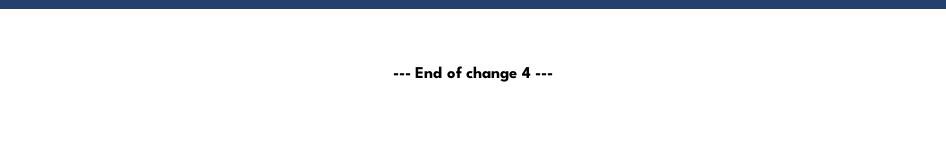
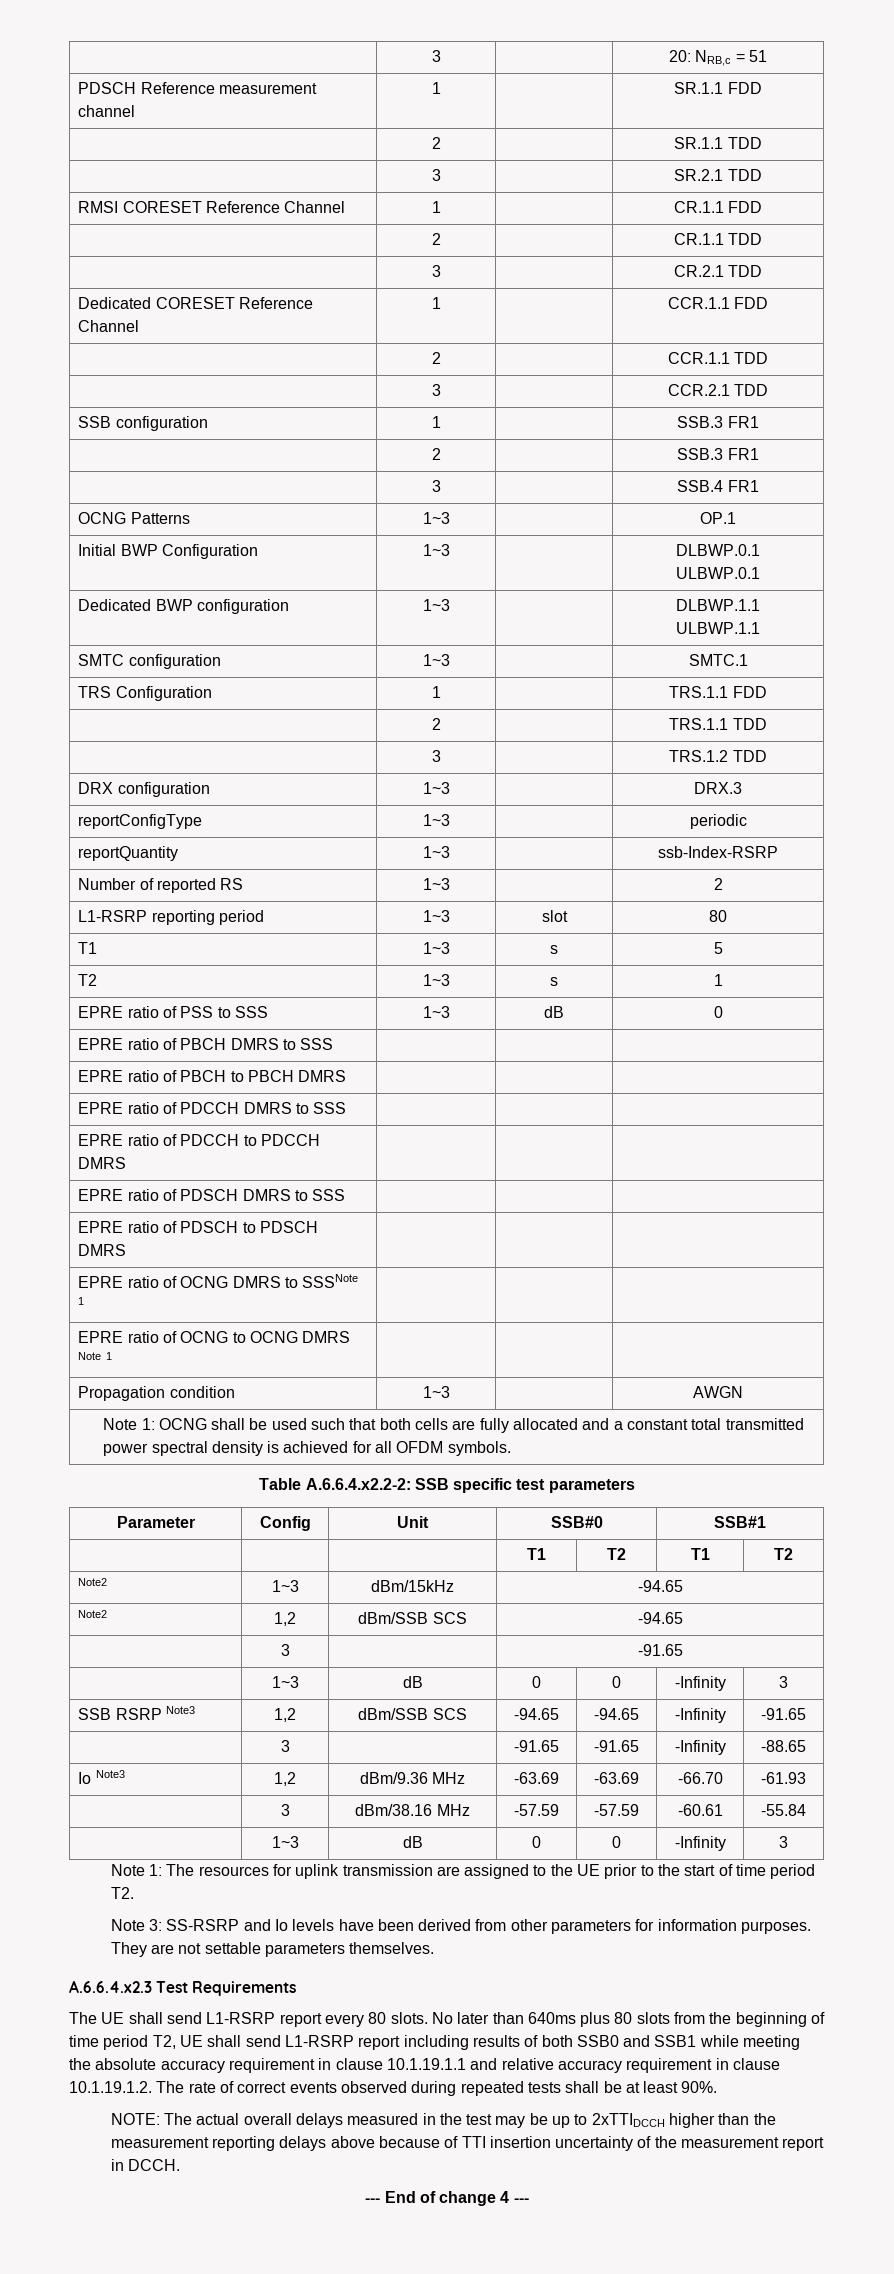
(392, 75) none -> [431,50,441,62] [669,50,767,66] [78,82,317,94] [78,105,136,117] [431,82,441,94] [674,82,762,94] [431,137,441,149] [674,137,762,149] [431,169,441,181] [674,169,762,181] [78,201,346,213] [431,201,441,213] [673,201,763,213] [431,233,441,245] [673,233,763,245] [431,265,441,277] [673,265,763,277] [78,297,313,309] [78,320,140,332] [431,297,441,309] [667,297,769,309] [431,352,441,364] [667,352,769,364] [431,384,441,396] [667,384,769,396] [78,416,208,431] [431,416,441,428] [677,416,759,428] [431,448,441,460] [677,448,759,460] [431,480,441,492] [677,480,759,492] [78,512,190,524] [422,512,450,524] [700,512,737,524] [78,544,258,559] [422,544,450,556] [676,544,761,556] [676,567,761,579] [78,599,289,614] [422,599,450,611] [676,599,761,611] [676,622,761,634] [78,654,221,669] [422,654,450,666] [688,654,748,666] [78,686,212,701] [431,686,441,698] [669,686,767,698] [431,718,441,730] [669,718,767,730] [431,750,441,762] [669,750,767,762] [78,782,210,797] [422,782,450,794] [694,782,743,794] [78,814,203,829] [422,814,450,826] [689,814,747,829] [78,846,179,861] [422,846,450,858] [658,846,779,858] [78,878,244,893] [422,878,450,890] [713,878,723,890] [78,910,264,925] [422,910,450,922] [541,910,568,922] [709,910,728,922] [78,942,98,954] [422,942,450,954] [550,945,558,954] [713,942,723,954] [78,974,98,986] [422,974,450,986] [550,977,558,986] [713,974,723,986] [78,1006,268,1018] [422,1006,450,1018] [544,1006,564,1018] [713,1006,723,1018] [78,1038,334,1050] [78,1070,347,1082] [78,1102,347,1114] [78,1134,320,1146] [78,1157,127,1169] [78,1189,346,1201] [78,1221,318,1233] [78,1244,127,1256] [78,1274,359,1288] [78,1297,85,1305] [78,1331,351,1343] [78,1352,112,1360] [78,1386,235,1401] [422,1386,450,1398] [693,1386,744,1398] [103,1418,804,1433] [103,1441,511,1456] [259,1478,635,1493] [116,1516,195,1528] [259,1516,311,1531] [397,1516,429,1528] [550,1516,603,1528] [714,1516,767,1528] [527,1548,546,1560] [607,1548,626,1560] [690,1548,710,1560] [774,1548,793,1560] [78,1578,108,1586] [271,1580,299,1592] [371,1580,454,1592] [637,1580,683,1592] [78,1610,108,1618] [274,1612,296,1626] [358,1612,467,1624] [637,1612,683,1624] [280,1644,290,1656] [637,1644,683,1656] [271,1676,299,1688] [402,1676,423,1688] [532,1676,541,1688] [612,1676,621,1688] [674,1676,726,1691] [779,1676,788,1688] [78,1706,195,1720] [274,1708,296,1722] [358,1708,467,1720] [514,1708,559,1720] [594,1708,639,1720] [674,1708,726,1723] [761,1708,806,1720] [280,1740,290,1752] [514,1740,559,1752] [594,1740,639,1752] [674,1740,726,1755] [761,1740,806,1752] [78,1770,125,1784] [274,1772,296,1786] [359,1772,466,1784] [514,1772,559,1784] [594,1772,639,1784] [677,1772,723,1784] [761,1772,806,1784] [280,1804,290,1816] [355,1804,470,1816] [514,1804,559,1816] [594,1804,639,1816] [677,1804,723,1816] [761,1804,806,1816] [271,1836,299,1848] [402,1836,423,1848] [532,1836,541,1848] [612,1836,621,1848] [674,1836,726,1851] [779,1836,788,1848] [110,1864,816,1879] [110,1887,134,1899] [110,1919,812,1934] [110,1942,435,1957] [69,1980,297,1996] [69,2012,826,2027] [69,2035,801,2050] [69,2058,780,2073] [69,2081,718,2096] [110,2113,776,2128] [110,2136,825,2151] [110,2159,180,2171] | 3 | | 20: NRB,c = 51 // PDSCH Reference measurement channel | 1 | | SR.1.1 FDD // | 2 | | SR.1.1 TDD // | 3 | | SR.2.1 TDD // RMSI CORESET Reference Channel | 1 | | CR.1.1 FDD // | 2 | | CR.1.1 TDD // | 3 | | CR.2.1 TDD // Dedicated CORESET Reference Channel | 1 | | CCR.1.1 FDD // | 2 | | CCR.1.1 TDD // | 3 | | CCR.2.1 TDD // SSB configuration | 1 | | SSB.3 FR1 // | 2 | | SSB.3 FR1 // | 3 | | SSB.4 FR1 // OCNG Patterns | 1~3 | | OP.1 // Initial BWP Configuration | 1~3 | | DLBWP.0.1 // ULBWP.0.1 // Dedicated BWP configuration | 1~3 | | DLBWP.1.1 // ULBWP.1.1 // SMTC configuration | 1~3 | | SMTC.1 // TRS Configuration | 1 | | TRS.1.1 FDD // | 2 | | TRS.1.1 TDD // | 3 | | TRS.1.2 TDD // DRX configuration | 1~3 | | DRX.3 // reportConfigType | 1~3 | | periodic // reportQuantity | 1~3 | | ssb-Index-RSRP // Number of reported RS | 1~3 | | 2 // L1-RSRP reporting period | 1~3 | slot | 80 // T1 | 1~3 | s | 5 // T2 | 1~3 | s | 1 // EPRE ratio of PSS to SSS | 1~3 | dB | 0 // EPRE ratio of PBCH DMRS to SSS | | | // EPRE ratio of PBCH to PBCH DMRS | | | // EPRE ratio of PDCCH DMRS to SSS | | | // EPRE ratio of PDCCH to PDCCH DMRS | | | // EPRE ratio of PDSCH DMRS to SSS | | | // EPRE ratio of PDSCH to PDSCH DMRS | | | // EPRE ratio of OCNG DMRS to SSSNote 1 | | | // EPRE ratio of OCNG to OCNG DMRS Note 1 | | | // Propagation condition | 1~3 | | AWGN // Note 1: OCNG shall be used such that both cells are fully allocated and a constant total transmitted power spectral density is achieved for all OFDM symbols. // Table A.6.6.4.x2.2-2: SSB specific test parameters // Parameter | Config | Unit | SSB#0 | SSB#1 // | | | T1 | T2 | T1 | T2 // Note2 | 1~3 | dBm/15kHz | -94.65 // Note2 | 1,2 | dBm/SSB SCS | -94.65 // | 3 | | -91.65 // | 1~3 | dB | 0 | 0 | -Infinity | 3 // SSB RSRP Note3 | 1,2 | dBm/SSB SCS | -94.65 | -94.65 | -Infinity | -91.65 // | 3 | | -91.65 | -91.65 | -Infinity | -88.65 // Io Note3 | 1,2 | dBm/9.36 MHz | -63.69 | -63.69 | -66.70 | -61.93 // | 3 | dBm/38.16 MHz | -57.59 | -57.59 | -60.61 | -55.84 // | 1~3 | dB | 0 | 0 | -Infinity | 3 // Note 1: The resources for uplink transmission are assigned to the UE prior to the start of time period T2. // Note 3: SS-RSRP and Io levels have been derived from other parameters for information purposes. They are not settable parameters themselves. // A.6.6.4.x2.3 Test Requirements // The UE shall send L1-RSRP report every 80 slots. No later than 640ms plus 80 slots from the beginning of time period T2, UE shall send L1-RSRP report including results of both SSB0 and SSB1 while meeting the absolute accuracy requirement in clause 10.1.19.1.1 and relative accuracy requirement in clause 10.1.19.1.2. The rate of correct events observed during repeated tests shall be at least 90%. // NOTE: The actual overall delays measured in the test may be up to 2xTTIDCCH higher than the measurement reporting delays above because of TTI insertion uncertainty of the measurement report in DCCH. //

